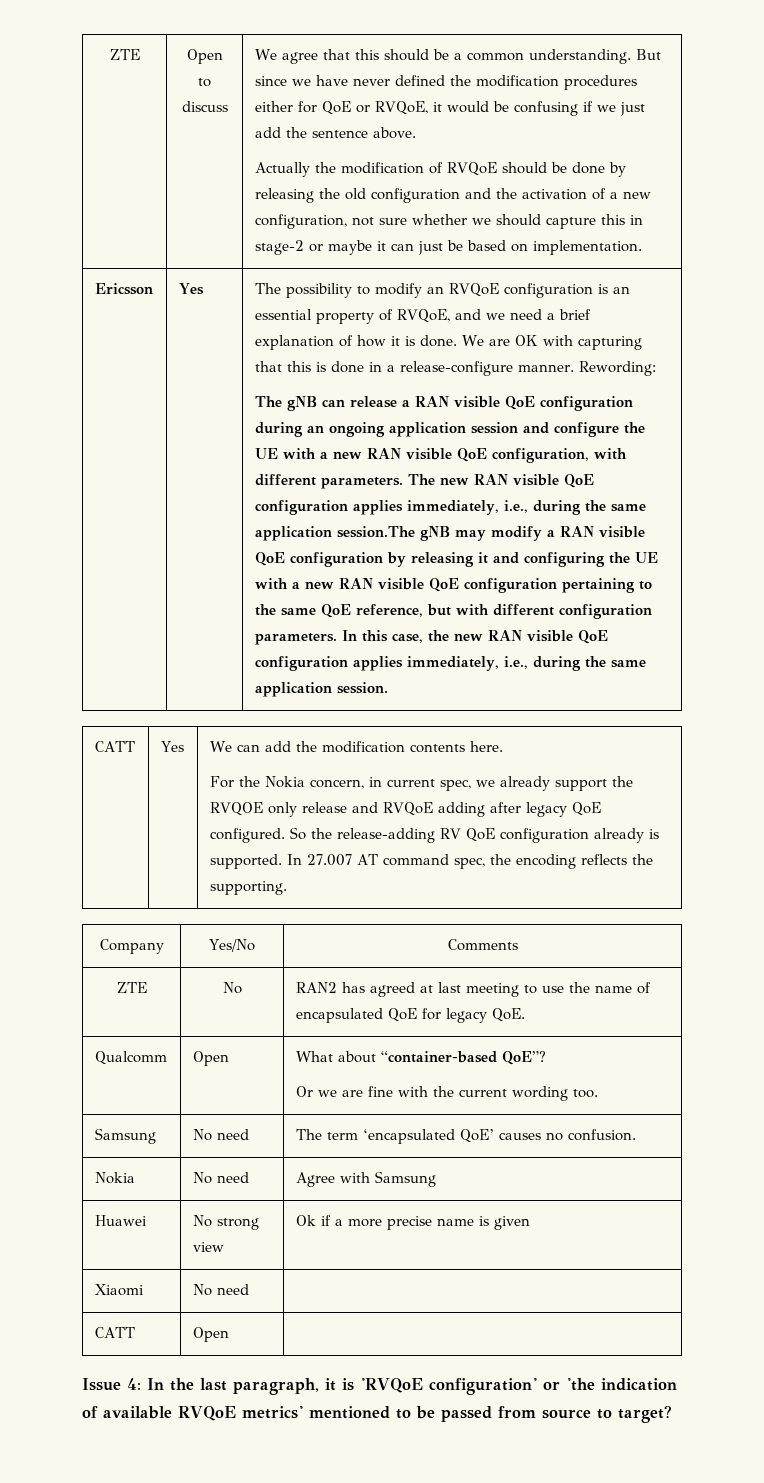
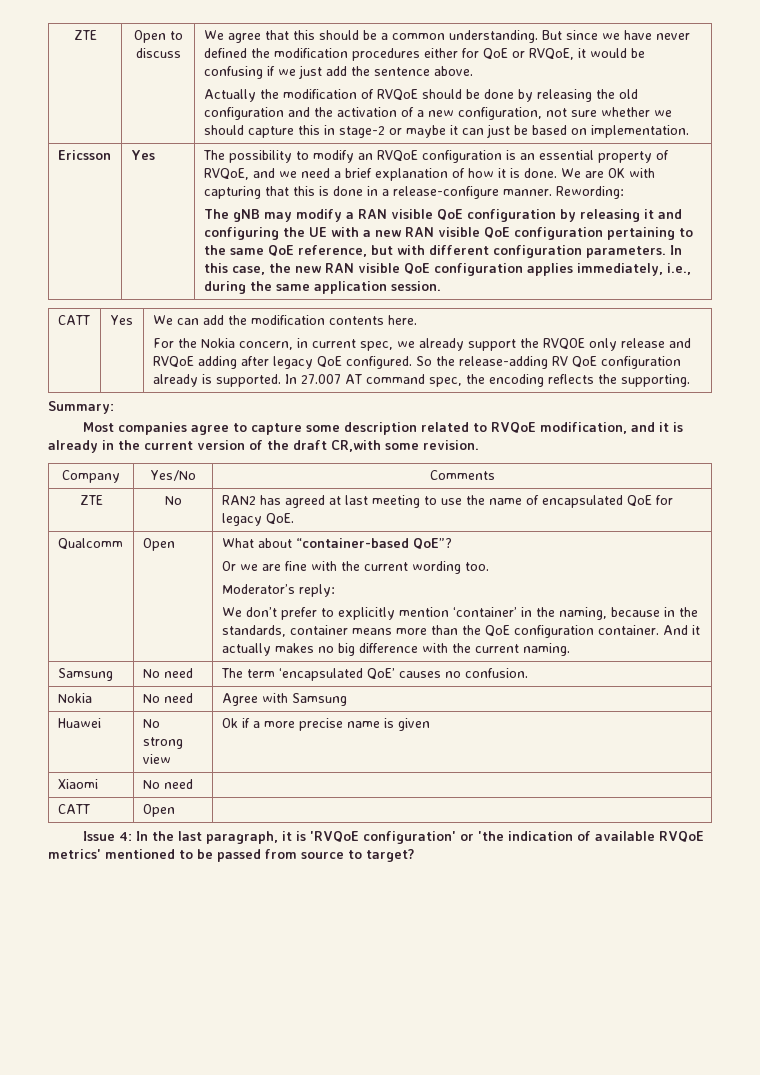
[321,396,633,411] [254,422,645,437] [254,448,627,463] [254,474,594,489] [254,500,646,515] [254,526,450,541] can release a RAN visible QoE configuration during an ongoing application session and configure the UE with a new RAN visible QoE configuration, with different parameters. The new RAN visible QoE configuration applies immediately, i.e., during the same application session.The gNB -> (260, 215) none
(287, 888) none -> [48,401,114,414] [82,422,683,435] [48,440,479,453] // Summary: // Most companies agree to capture some description related to RVQoE modification, and it is already in the current version of the draft CR,with some revision.
(598, 1093) none -> [221,584,335,597] [221,607,698,620] [221,625,700,638] [221,643,570,656] // Moderator’s reply: // We don’t prefer to explicitly mention ‘container’ in the naming, because in the standards, container means more than the QoE configuration container. And it actually makes no big difference with the current naming.

